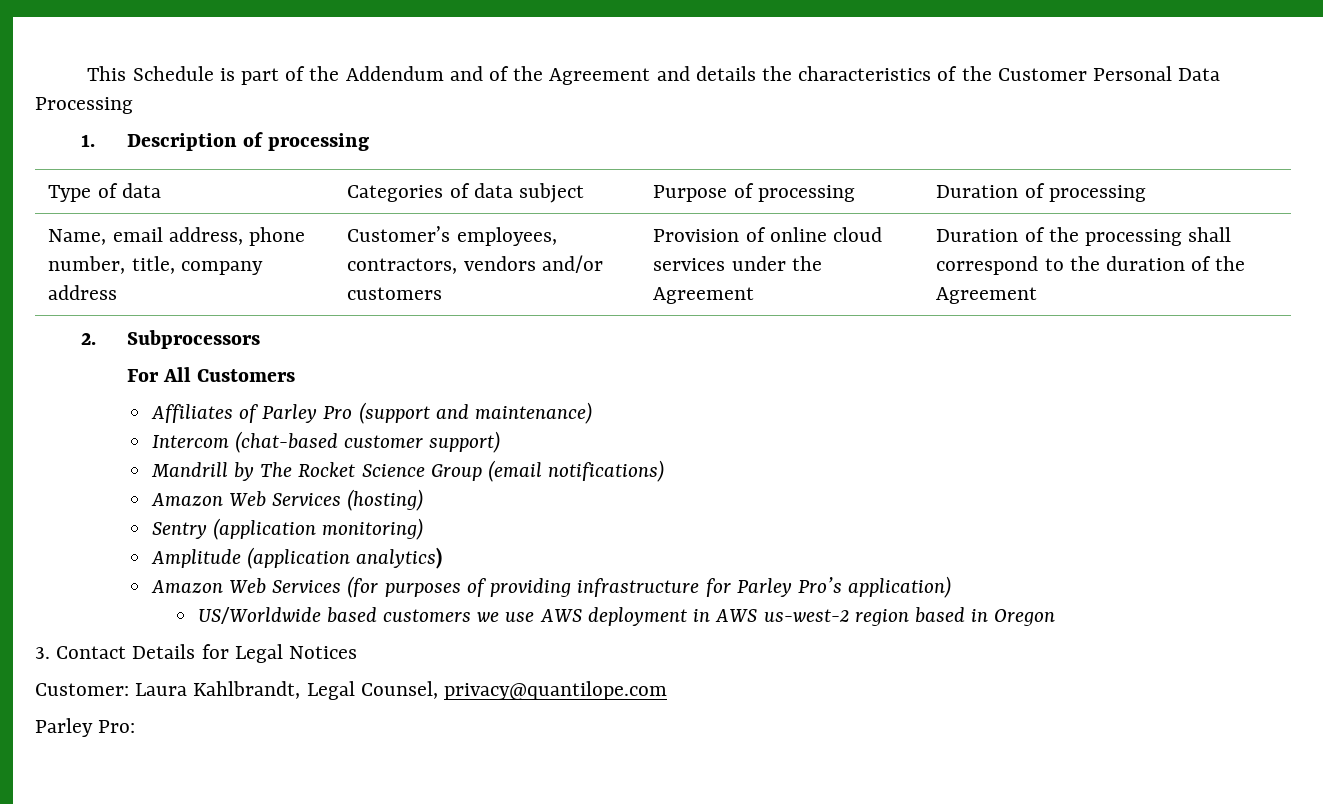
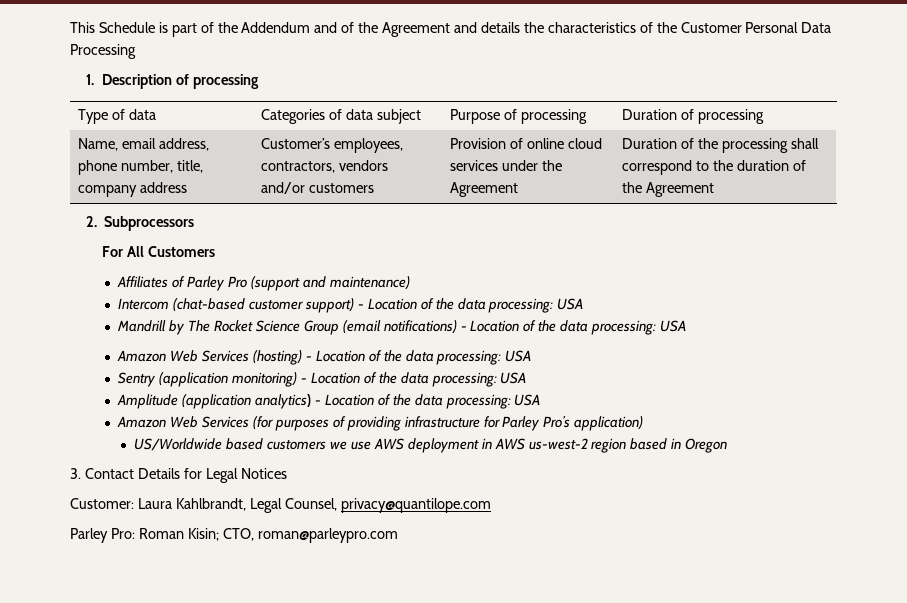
(501, 442) none -> [357,298,584,313] - Location of the data processing: USA
[150,489,424,511] [151,518,424,540] [150,547,443,569] // Amazon Web Services (hosting) // Sentry (application monitoring) // Amplitude (application analytics) -> [460,320,686,335] [117,350,532,365] [118,372,527,387] [117,394,541,409] - Location of the data processing: USA // Amazon Web Services (hosting) - Location of the data processing: USA // Sentry (application monitoring) - Location of the data processing: USA // Amplitude (application analytics) - Location of the data processing: USA
(136, 726) none -> [138,528,398,543] Roman Kisin; CTO, roman@parleypro.com

